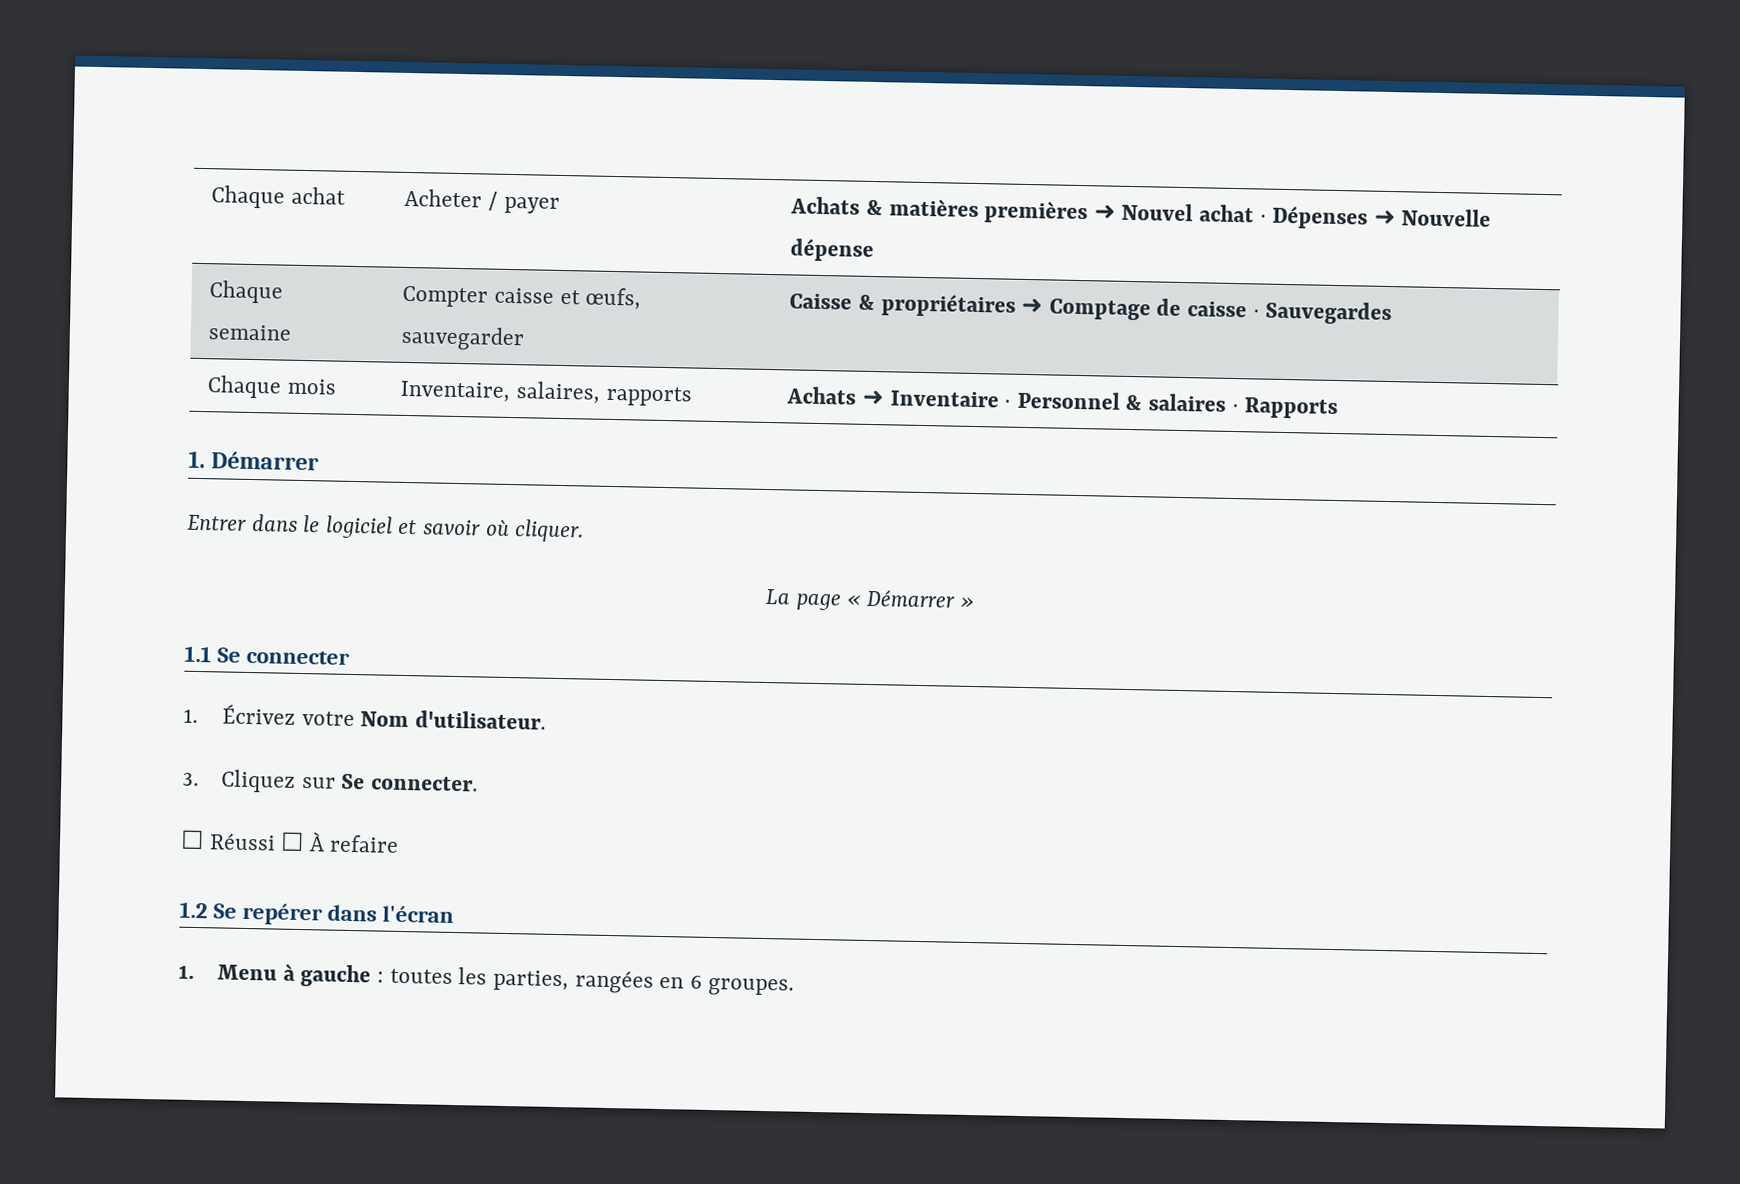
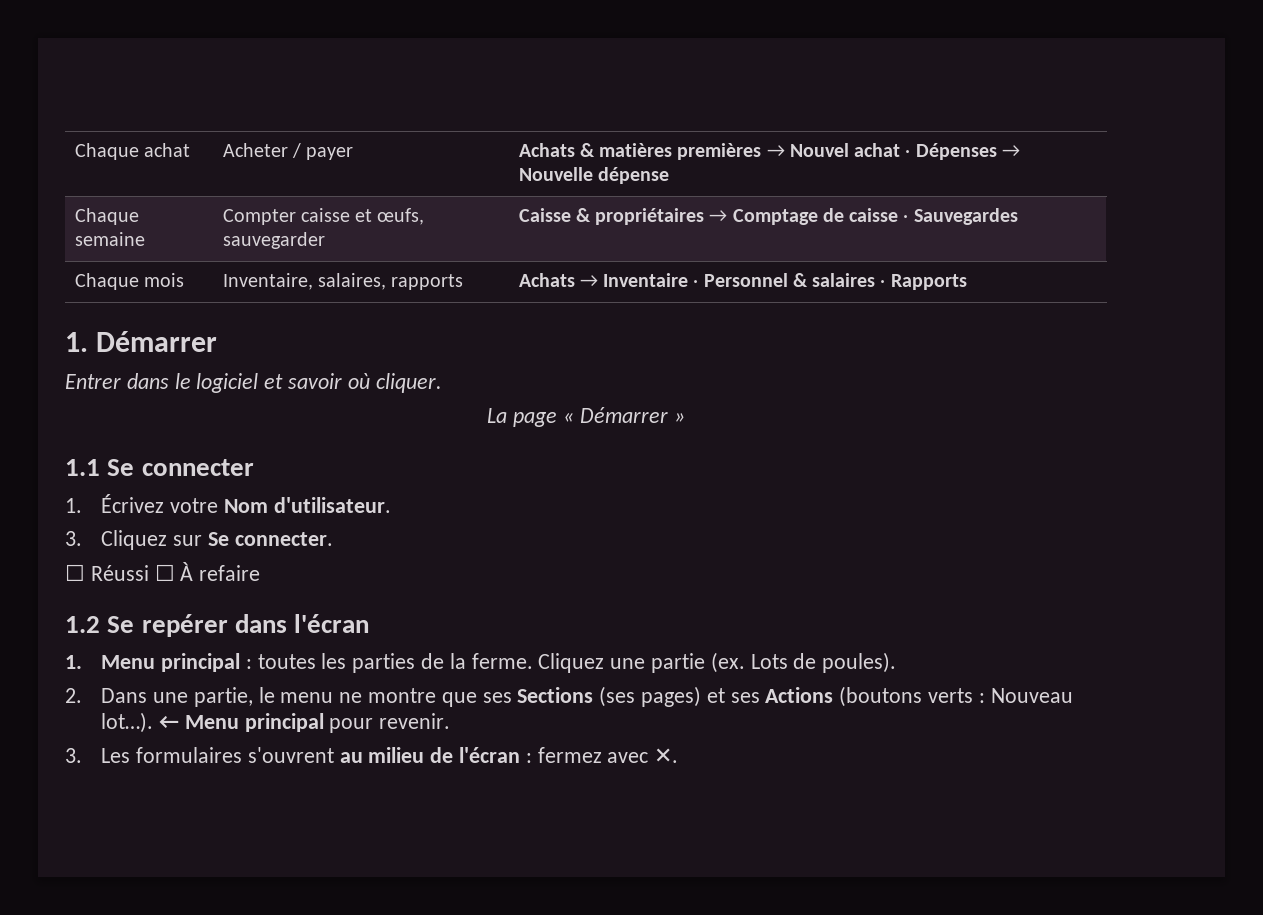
[1093,204,1116,220] ➜ -> [766,145,785,157] →
[1373,209,1396,226] ➜ -> [1001,145,1020,157] →
[1021,297,1044,314] ➜ -> [709,210,728,222] →
[861,389,884,406] ➜ -> [579,275,598,287] →
[282,963,372,988] à gauche -> [160,653,240,672] principal
[492,969,795,997] parties, rangées en 6 groupes. -> [352,652,897,673] [65,686,1073,707] [101,712,451,733] [65,747,679,763] parties de la ferme. Cliquez une partie (ex. Lots de poules). // 2. Dans une partie, le menu ne montre que ses Sections (ses pages) et ses Actions (boutons verts : Nouveau lot…). ← Menu principal pour revenir. // 3. Les formulaires s'ouvrent au milieu de l'écran : fermez avec ✕.

